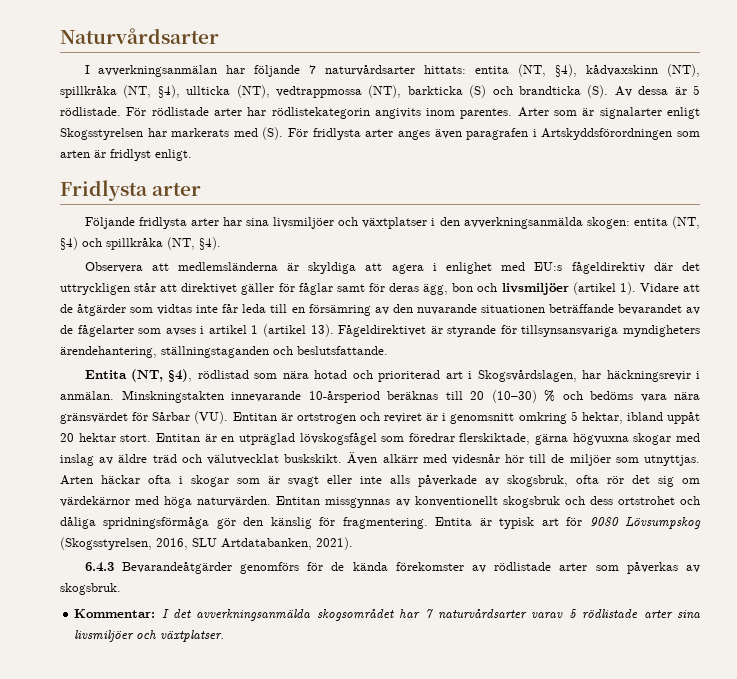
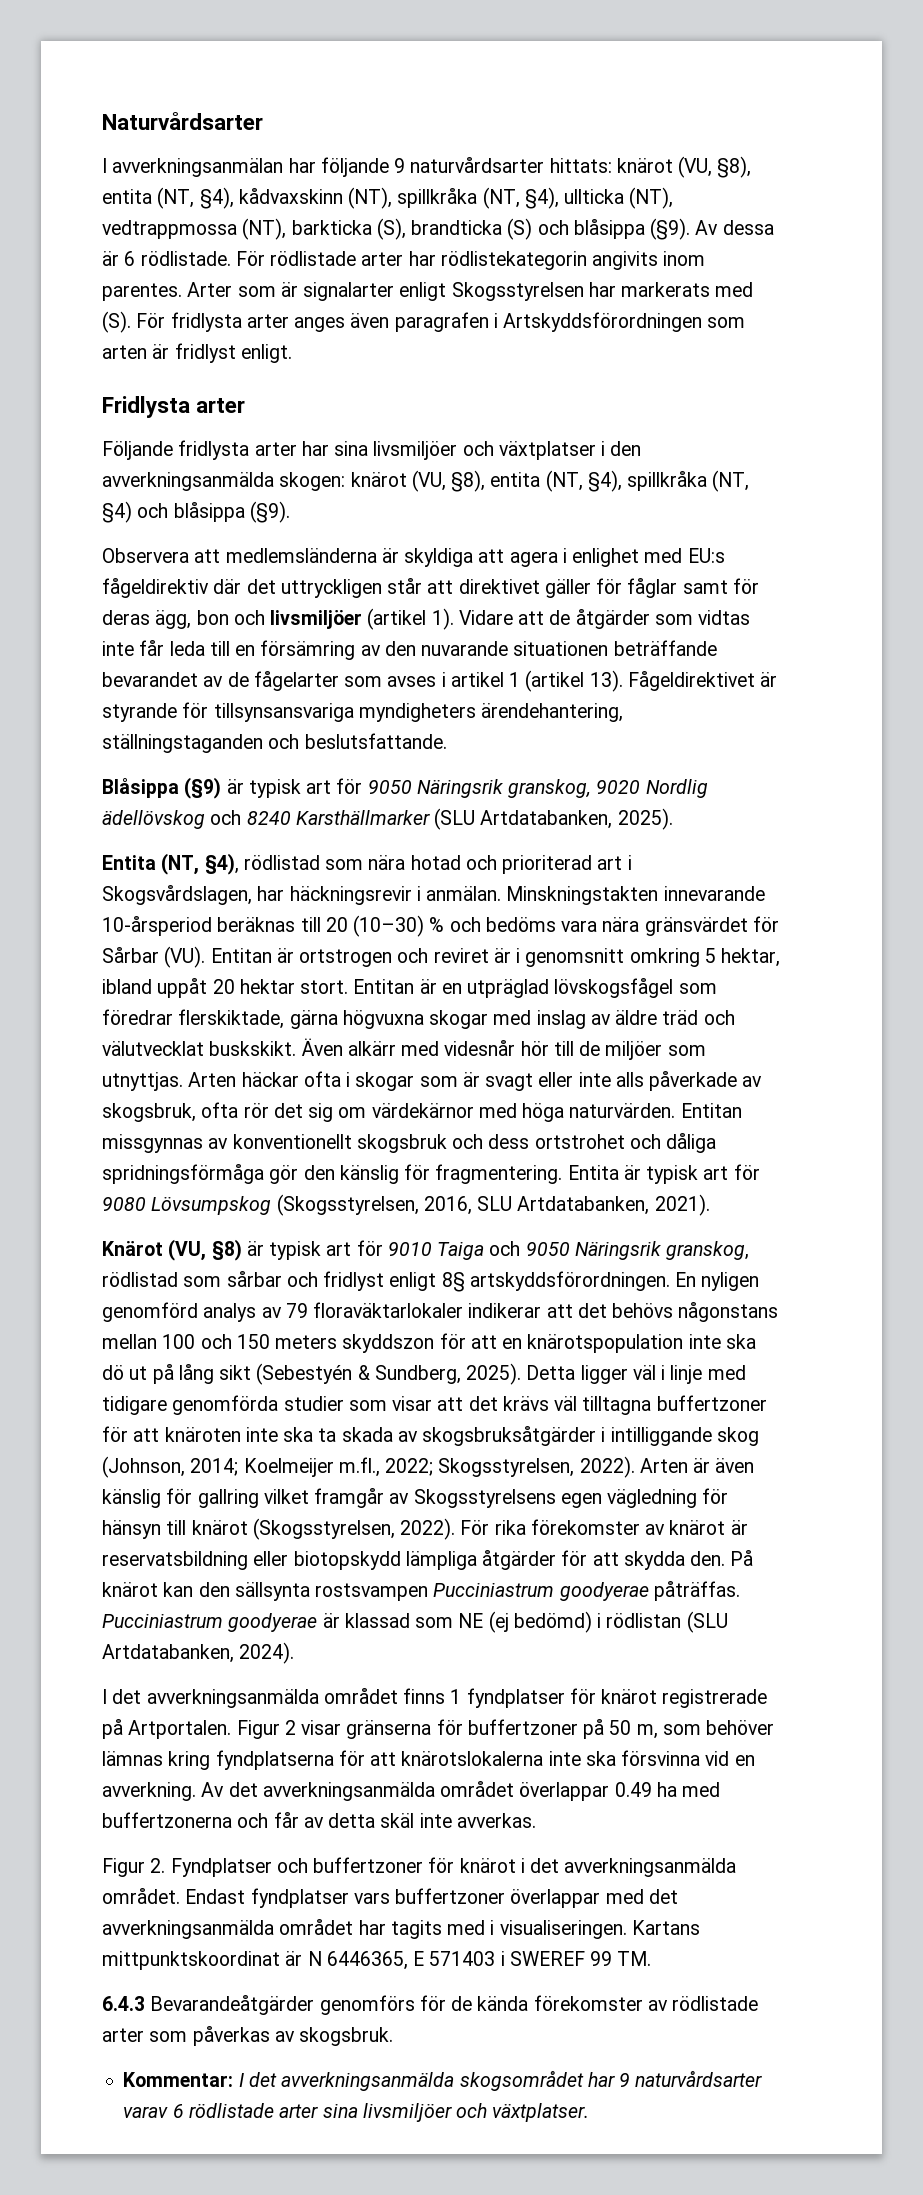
[309,65,317,74] 7 -> [394,158,406,173] 9
(467, 69) none -> [616,156,752,178] knärot (VU, §8),
[469,85,609,98] (S) och brandticka (S). -> [376,218,691,240] (S), brandticka (S) och blåsippa (§9).
[692,85,700,95] 5 -> [124,251,136,266] 6
[633,216,700,229] [60,237,221,250] entita (NT, §4) och spillkråka (NT, §4). -> [350,470,750,492] [102,501,290,523] knärot (VU, §8), entita (NT, §4), spillkråka (NT, §4) och blåsippa (§9).
(388, 350) none -> [102,777,708,799] [102,808,673,830] // Blåsippa (§9) är typisk art för 9050 Näringsrik granskog, 9020 Nordlig ädellövskog och 8240 Karsthällmarker (SLU Artdatabanken, 2025).
(353, 543) none -> [102,1239,750,1261] [102,1271,760,1292] [102,1302,779,1322] [102,1333,756,1353] [102,1363,746,1385] [102,1395,767,1415] [102,1426,759,1446] [102,1456,755,1478] [102,1488,729,1508] [102,1518,748,1540] [102,1550,754,1570] [102,1581,740,1601] [102,1611,728,1633] [102,1642,295,1664] [102,1688,768,1708] [102,1719,775,1739] [102,1750,755,1770] [102,1781,721,1801] [102,1812,536,1828] [102,1857,737,1877] [102,1888,678,1908] [102,1919,700,1939] [102,1951,652,1970] // Knärot (VU, §8) är typisk art för 9010 Taiga och 9050 Näringsrik granskog, rödlistad som sårbar och fridlyst enligt 8§ artskyddsförordningen. En nyligen genomförd analys av 79 floraväktarlokaler indikerar att det behövs någonstans mellan 100 och 150 meters skyddszon för att en knärotspopulation inte ska dö ut på lång sikt (Sebestyén & Sundberg, 2025). Detta ligger väl i linje med tidigare genomförda studier som visar att det krävs väl tilltagna buffertzoner för att knäroten inte ska ta skada av skogsbruksåtgärder i intilliggande skog (Johnson, 2014; Koelmeijer m.fl., 2022; Skogsstyrelsen, 2022). Arten är även känslig för gallring vilket framgår av Skogsstyrelsens egen vägledning för hänsyn till knärot (Skogsstyrelsen, 2022). För rika förekomster av knärot är reservatsbildning eller biotopskydd lämpliga åtgärder för att skydda den. På knärot kan den sällsynta rostsvampen Pucciniastrum goodyerae påträffas. Pucciniastrum goodyerae är klassad som NE (ej bedömd) i rödlistan (SLU Artdatabanken, 2024). // I det avverkningsanmälda området finns 1 fyndplatser för knärot registrerade på Artportalen. Figur 2 visar gränserna för buffertzoner på 50 m, som behöver lämnas kring fyndplatserna för att knärotslokalerna inte ska försvinna vid en avverkning. Av det avverkningsanmälda området överlappar 0.49 ha med buffertzonerna och får av detta skäl inte avverkas. // Figur 2. Fyndplatser och buffertzoner för knärot i det avverkningsanmälda området. Endast fyndplatser vars buffertzoner överlappar med det avverkningsanmälda området har tagits med i visualiseringen. Kartans mittpunktskoordinat är N 6446365, E 571403 i SWEREF 99 TM.
[424,609,434,618] 7 -> [619,2073,631,2087] 9
[568,609,577,618] 5 -> [172,2104,184,2118] 6

